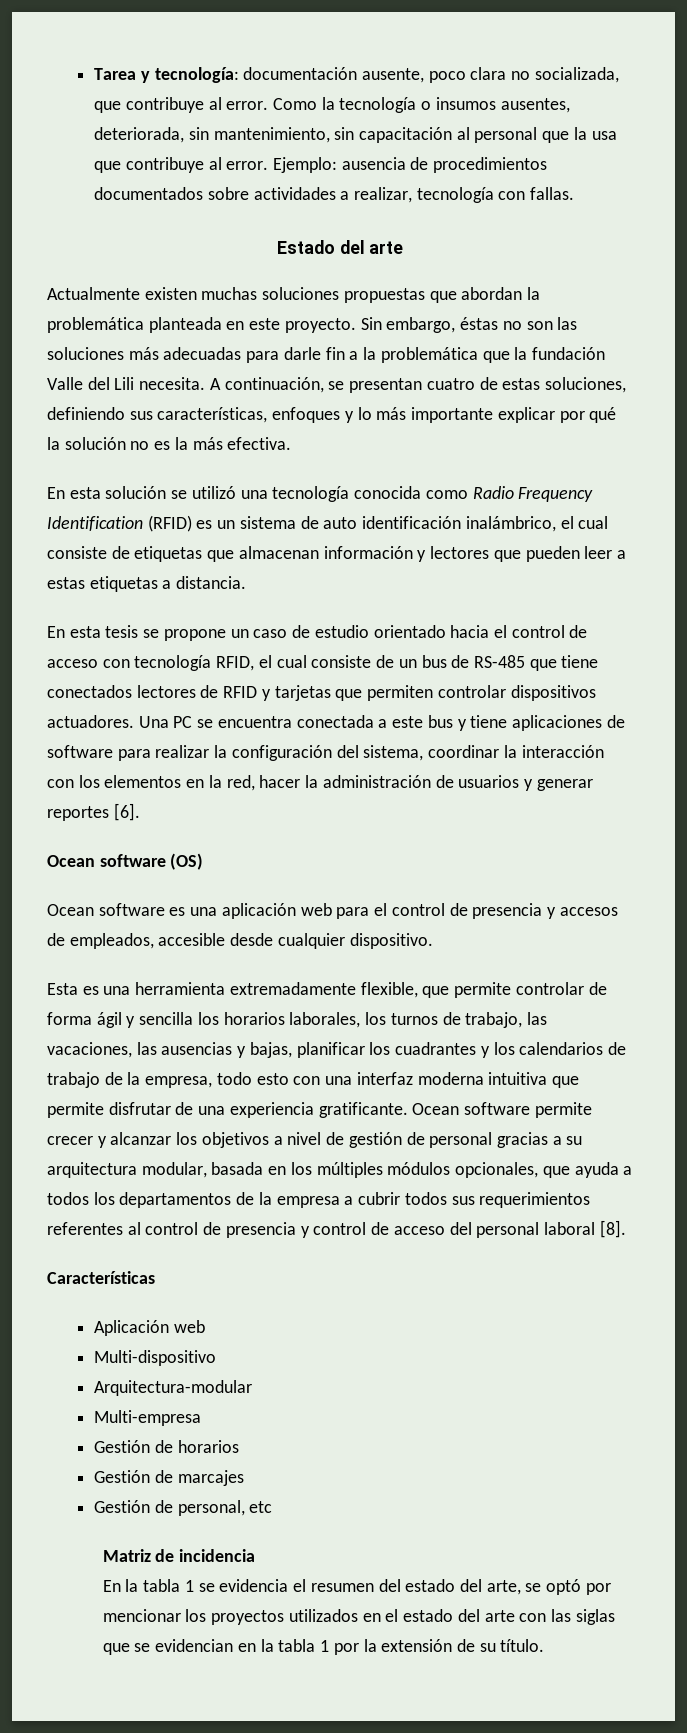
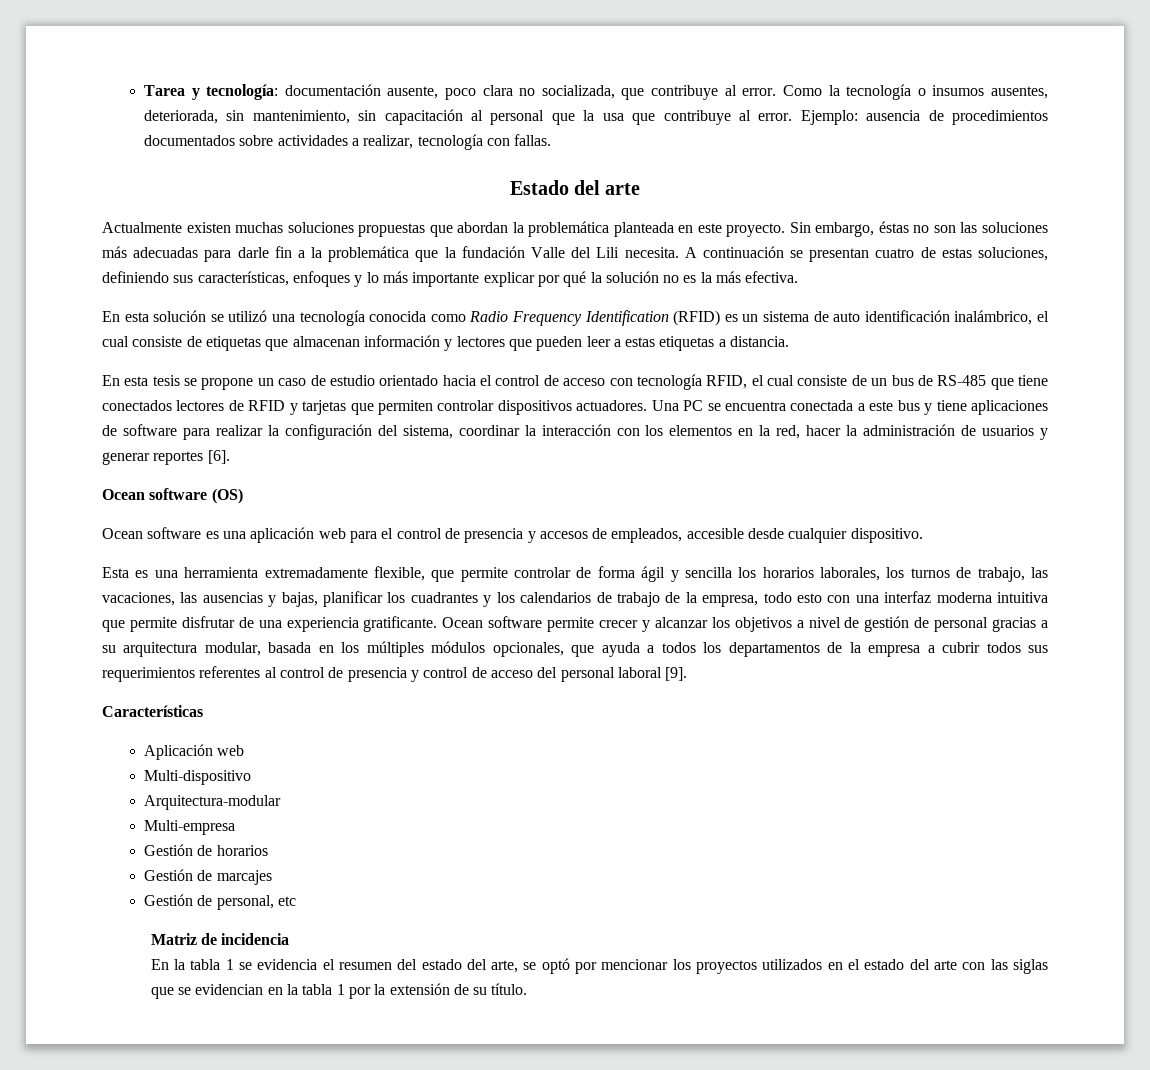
[224,377,324,393] continuación, -> [702,246,784,258] continuación
[599,1220,626,1238] [8]. -> [665,667,688,681] [9].

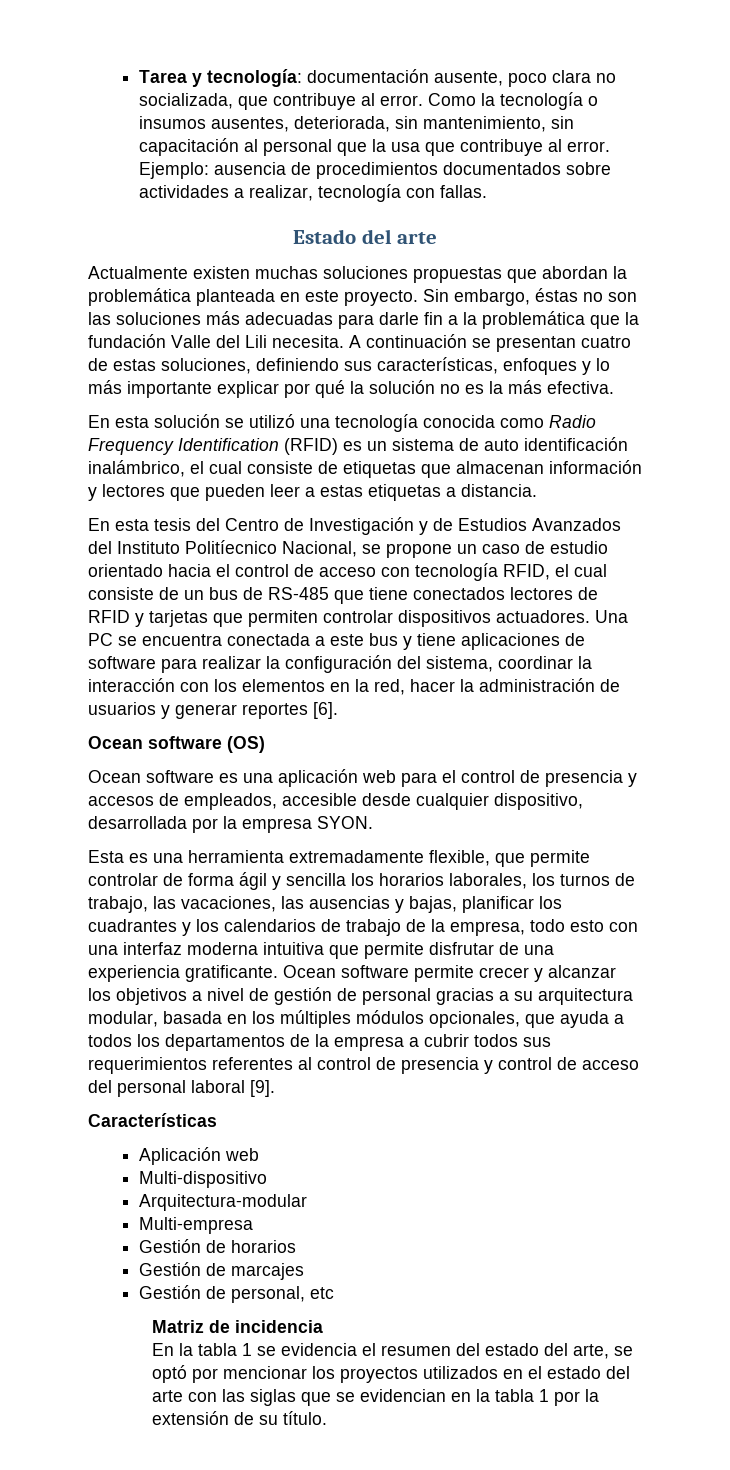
(180, 380) none -> [196,517,621,535] [88,540,357,557] del Centro de Investigación y de Estudios Avanzados del Instituto Politíecnico Nacional,
[850,528,923,543] dispositivo. -> [494,793,583,810] [88,816,373,833] dispositivo, desarrollada por la empresa SYON.

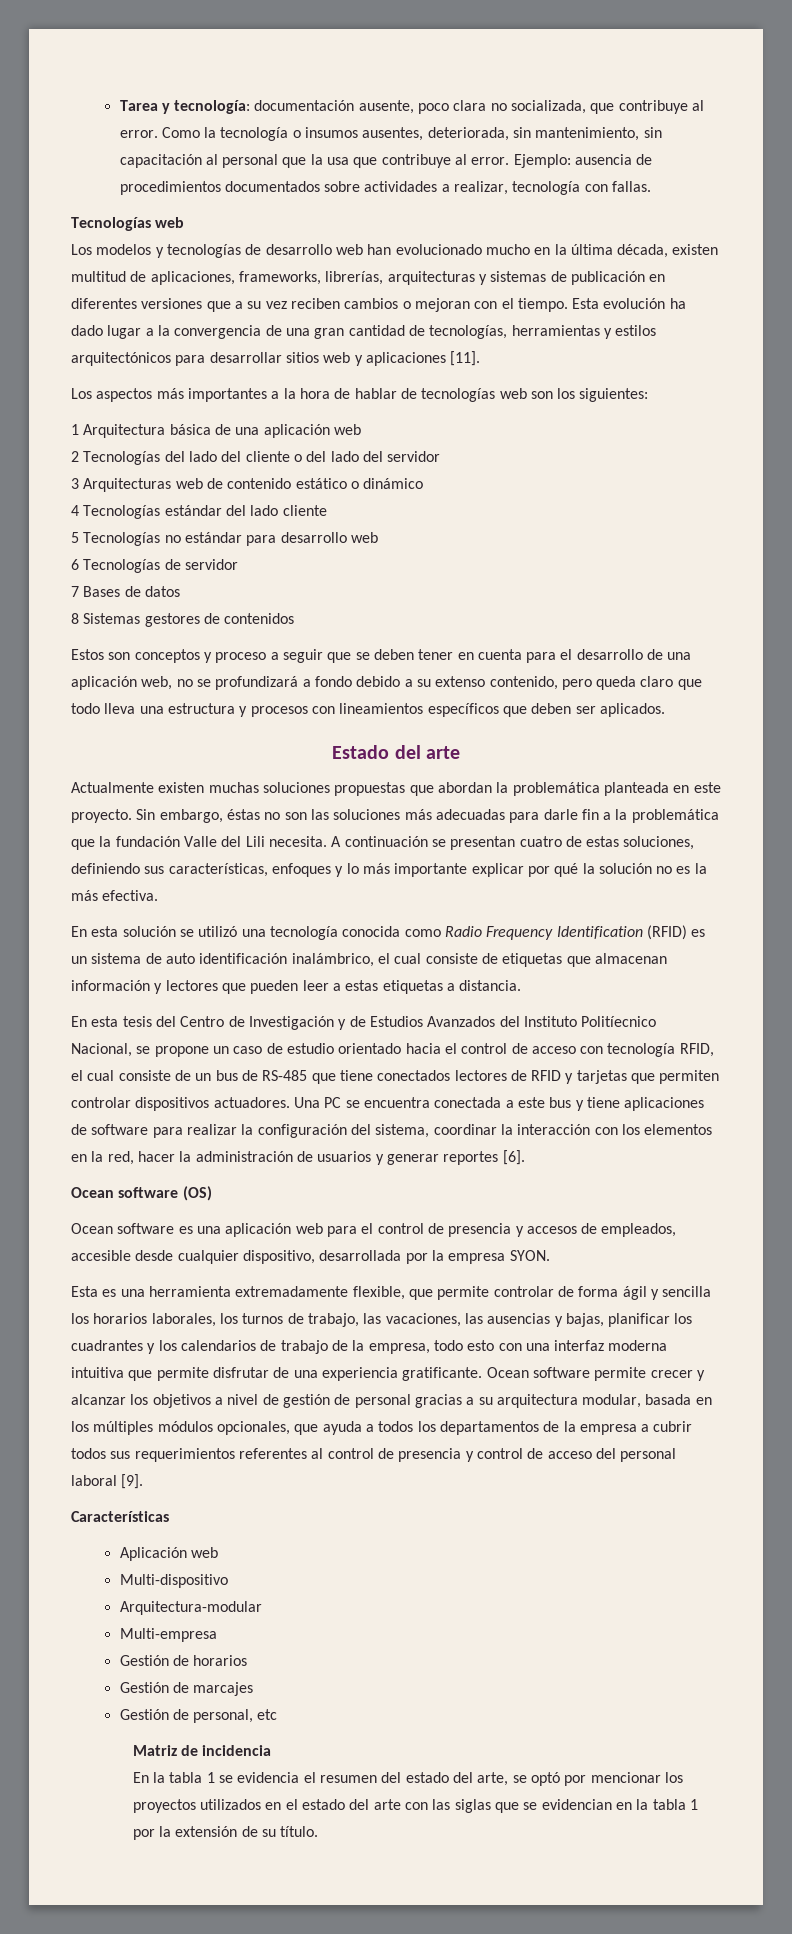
(488, 191) none -> [71,217,185,231] [71,244,719,258] [71,271,666,285] [71,298,686,312] [71,325,657,339] [71,351,481,366] [71,388,649,402] [71,424,361,438] [71,451,441,465] [71,478,424,492] [71,505,327,519] [71,532,378,546] [71,559,238,573] [71,586,180,597] [71,613,295,627] [71,649,692,663] [71,676,702,690] [71,703,665,717] // Tecnologías web // Los modelos y tecnologías de desarrollo web han evolucionado mucho en la última década, existen multitud de aplicaciones, frameworks, librerías, arquitecturas y sistemas de publicación en diferentes versiones que a su vez reciben cambios o mejoran con el tiempo. Esta evolución ha dado lugar a la convergencia de una gran cantidad de tecnologías, herramientas y estilos arquitectónicos para desarrollar sitios web y aplicaciones [11]. // Los aspectos más importantes a la hora de hablar de tecnologías web son los siguientes: // 1 Arquitectura básica de una aplicación web // 2 Tecnologías del lado del cliente o del lado del servidor // 3 Arquitecturas web de contenido estático o dinámico // 4 Tecnologías estándar del lado cliente // 5 Tecnologías no estándar para desarrollo web // 6 Tecnologías de servidor // 7 Bases de datos // 8 Sistemas gestores de contenidos // Estos son conceptos y proceso a seguir que se deben tener en cuenta para el desarrollo de una aplicación web, no se profundizará a fondo debido a su extenso contenido, pero queda claro que todo lleva una estructura y procesos con lineamientos específicos que deben ser aplicados.

